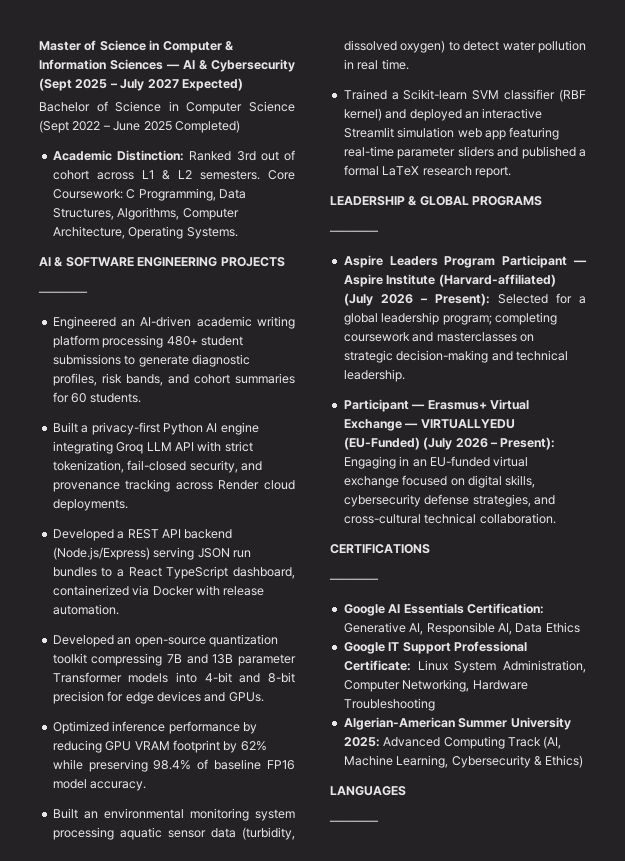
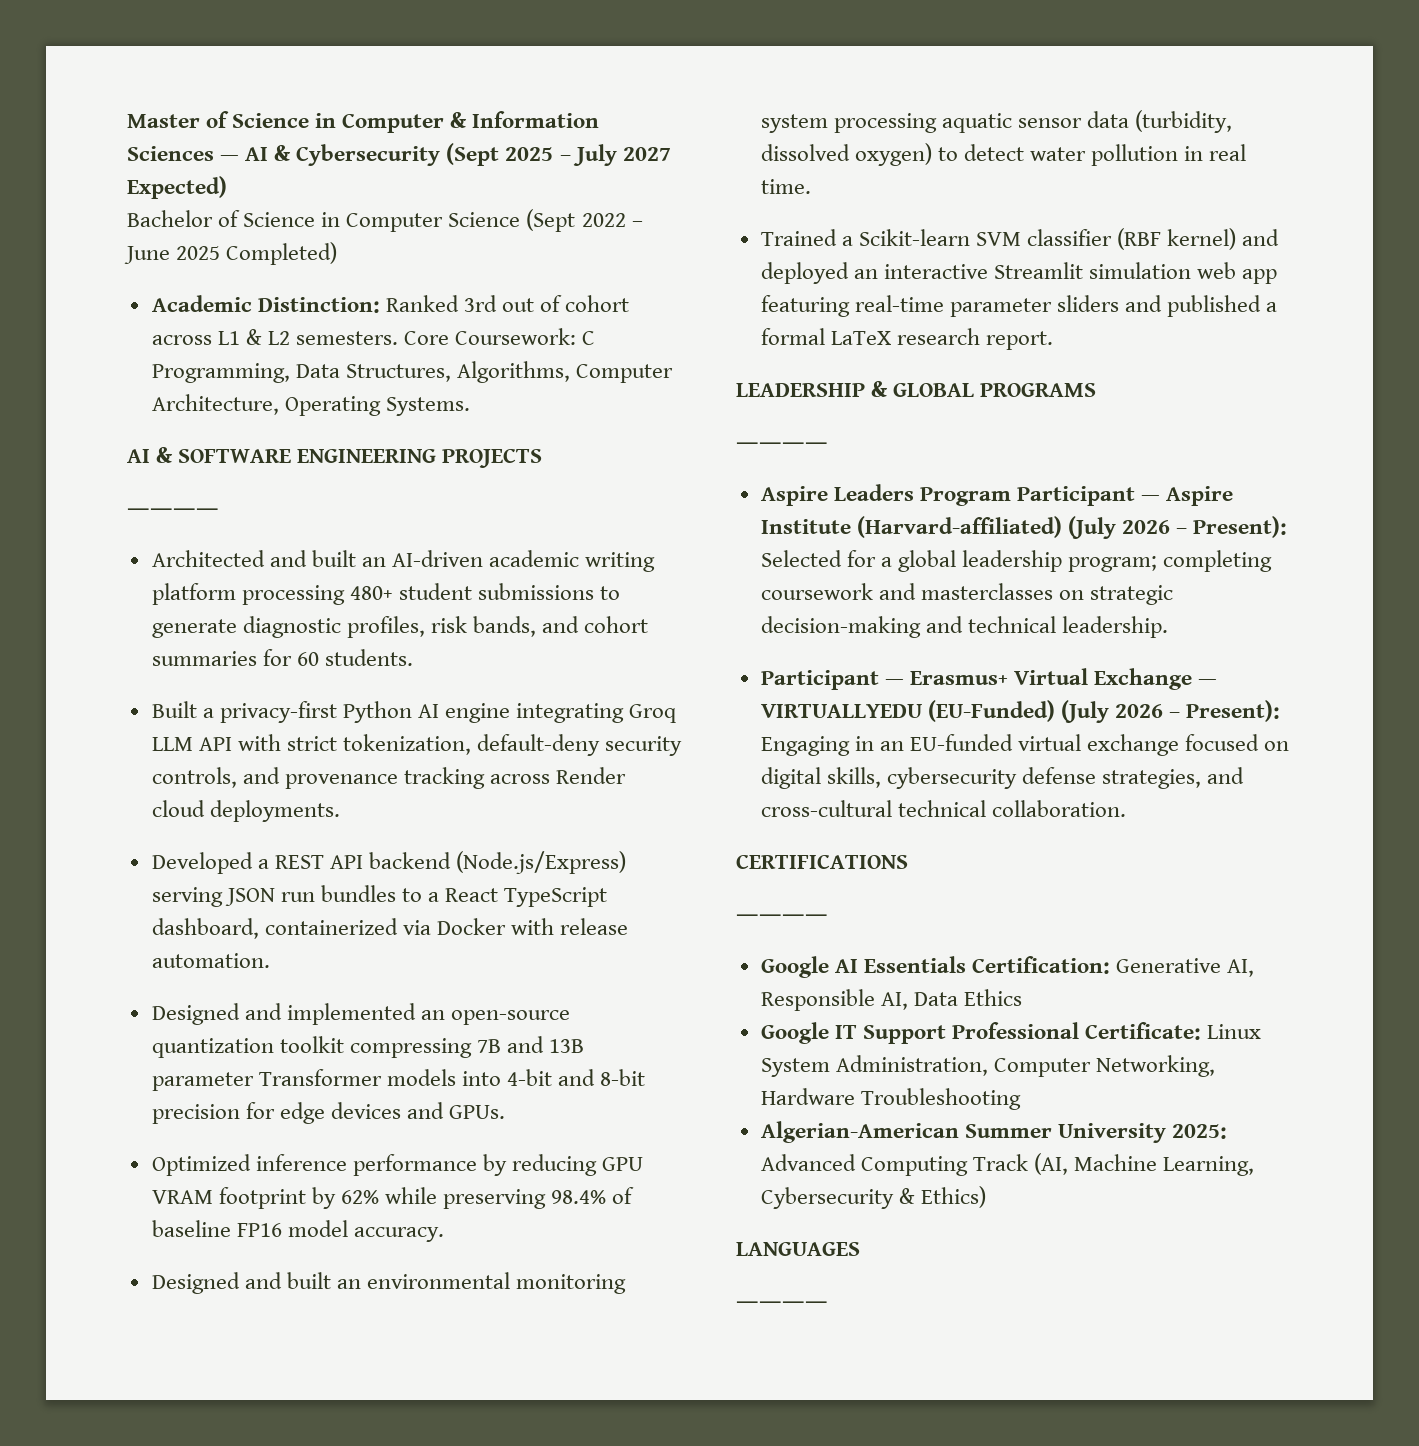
[52,316,116,329] Engineered -> [151,550,356,567] Architected and built
[127,460,238,473] fail-closed security, -> [477,734,683,756] [151,767,237,788] default-deny security controls,
[52,635,114,647] Developed -> [151,1003,416,1025] Designed and implemented
[52,808,78,819] Built -> [151,1272,331,1294] Designed and built

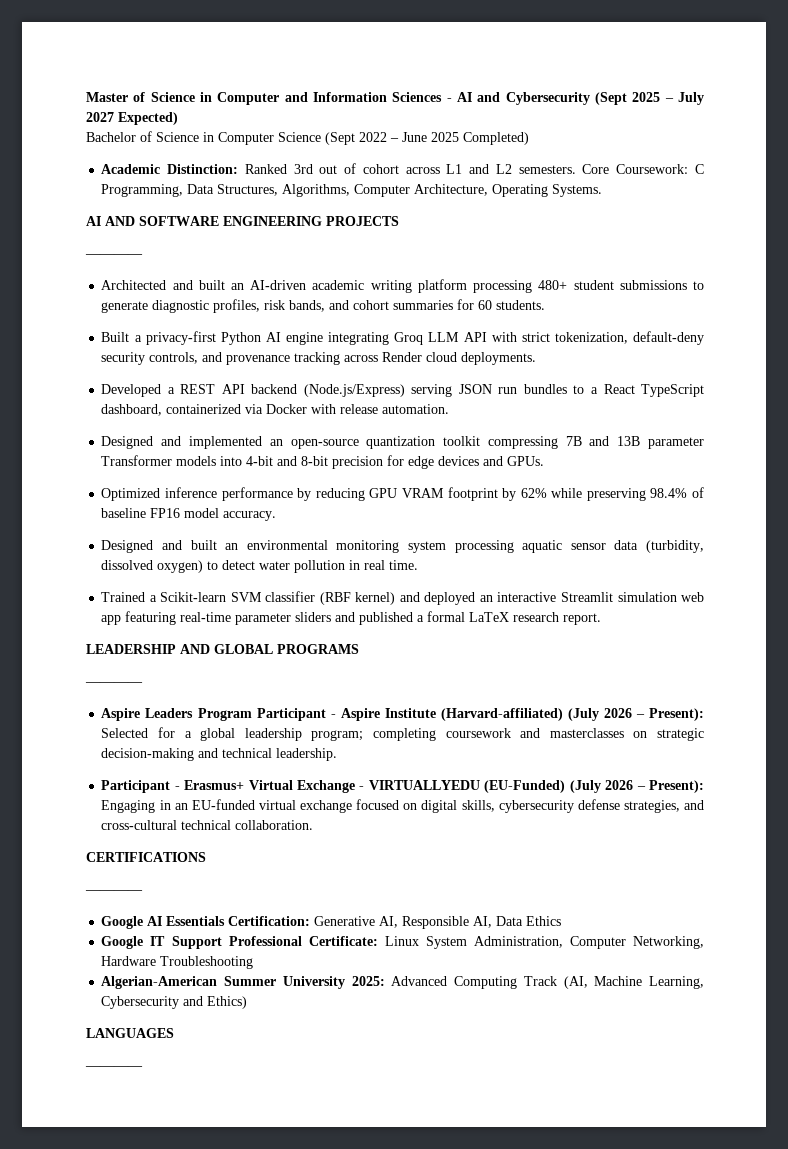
[450,112,468,128] & -> [284,92,308,102] and
[220,145,292,161] — AI & -> [446,92,501,102] - AI and
[245,329,262,345] & -> [469,164,490,174] and
[156,447,174,463] & -> [105,216,135,226] AND
[871,381,889,397] & -> [180,644,210,654] AND
[1141,495,1161,501] — -> [330,714,336,718] -
[884,679,904,685] — -> [174,786,180,790] -
[1198,679,1218,685] — -> [359,786,365,790] -
[898,1188,915,1204] & -> [183,996,204,1006] and

